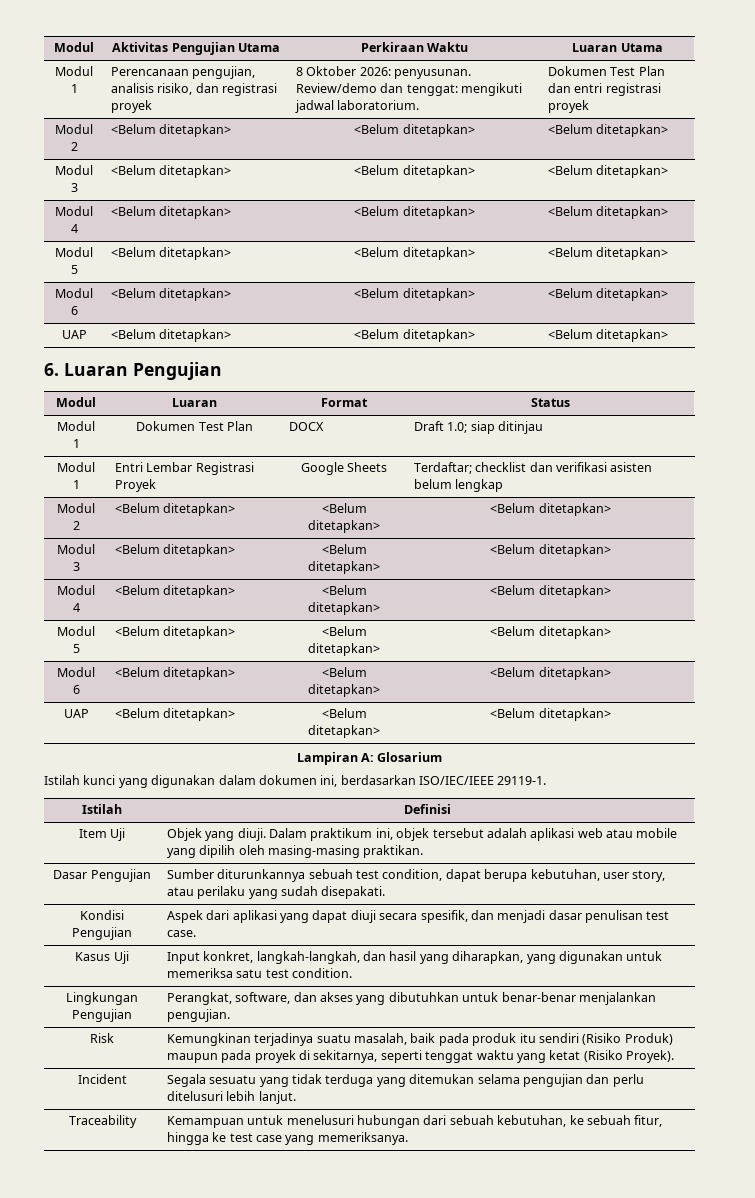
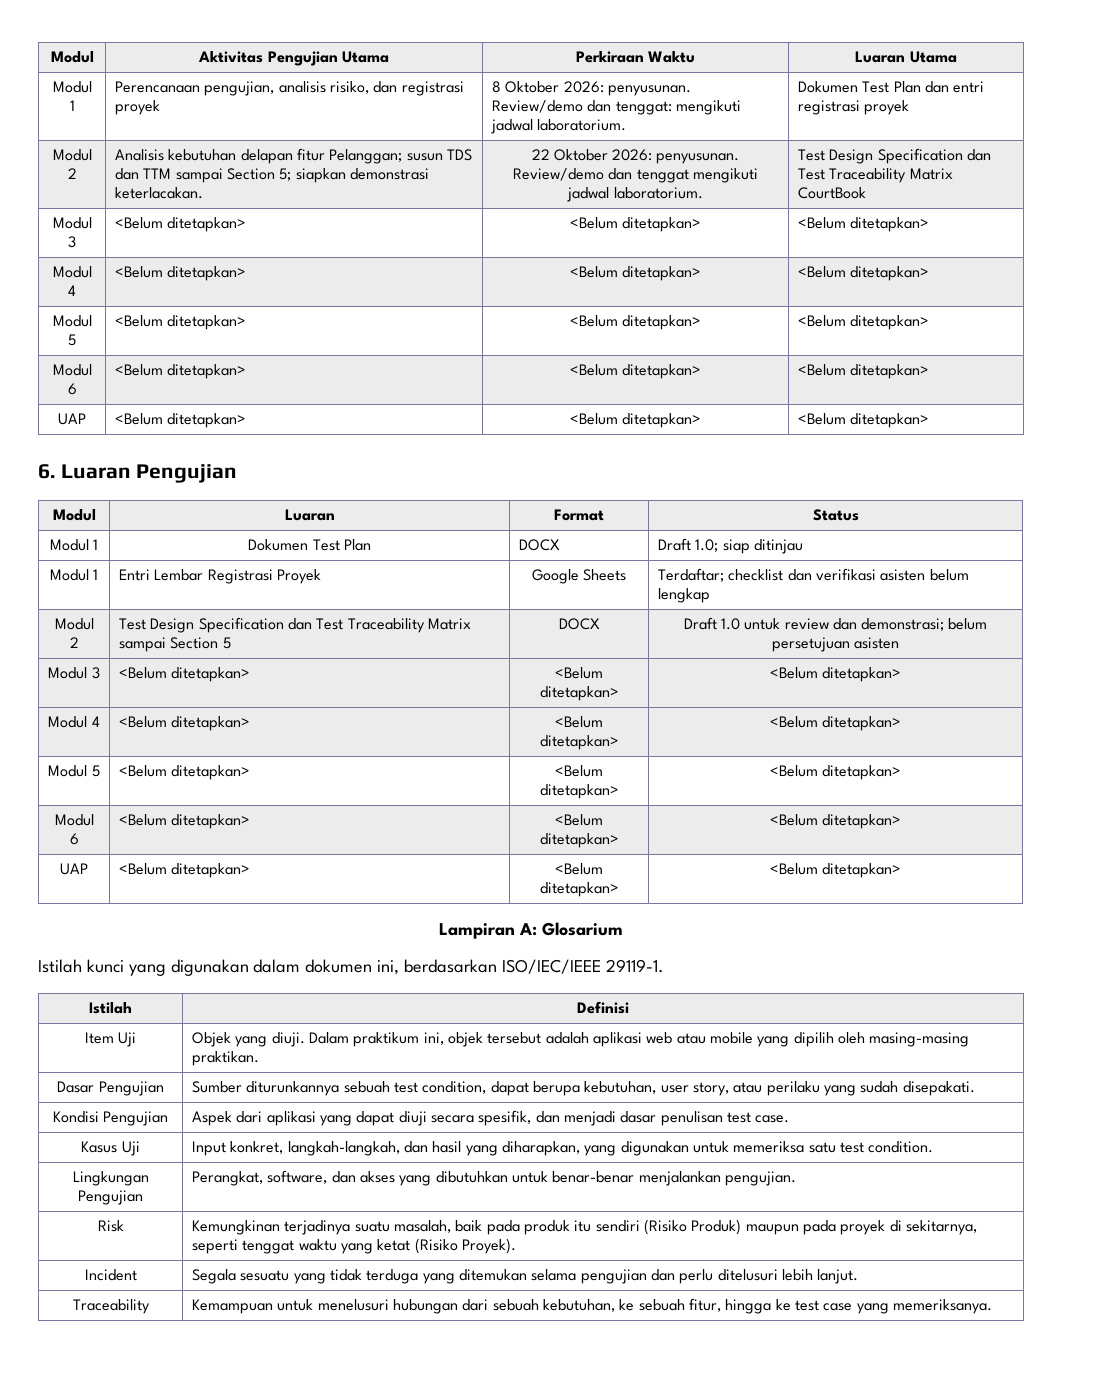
[110,124,232,137] [354,124,475,137] [547,124,669,137] <Belum ditetapkan> | <Belum ditetapkan> | <Belum ditetapkan> -> [115,148,472,164] [115,168,429,183] [115,187,204,199] [531,149,740,164] [513,168,758,183] [567,187,703,202] [798,148,992,164] [798,168,953,183] [798,187,867,199] Analisis kebutuhan delapan fitur Pelanggan; susun TDS dan TTM sampai Section 5; siapkan demonstrasi keterlacakan. | 22 Oktober 2026: penyusunan. Review/demo dan tenggat mengikuti jadwal laboratorium. | Test Design Specification dan Test Traceability Matrix CourtBook
[114,503,236,516] [321,503,367,513] [308,520,380,533] [490,503,611,516] <Belum ditetapkan> | <Belum ditetapkan> | <Belum ditetapkan> -> [119,617,471,633] [119,637,231,652] [558,618,600,630] [683,617,988,631] [771,637,900,652] Test Design Specification dan Test Traceability Matrix sampai Section 5 | DOCX | Draft 1.0 untuk review dan demonstrasi; belum persetujuan asisten

